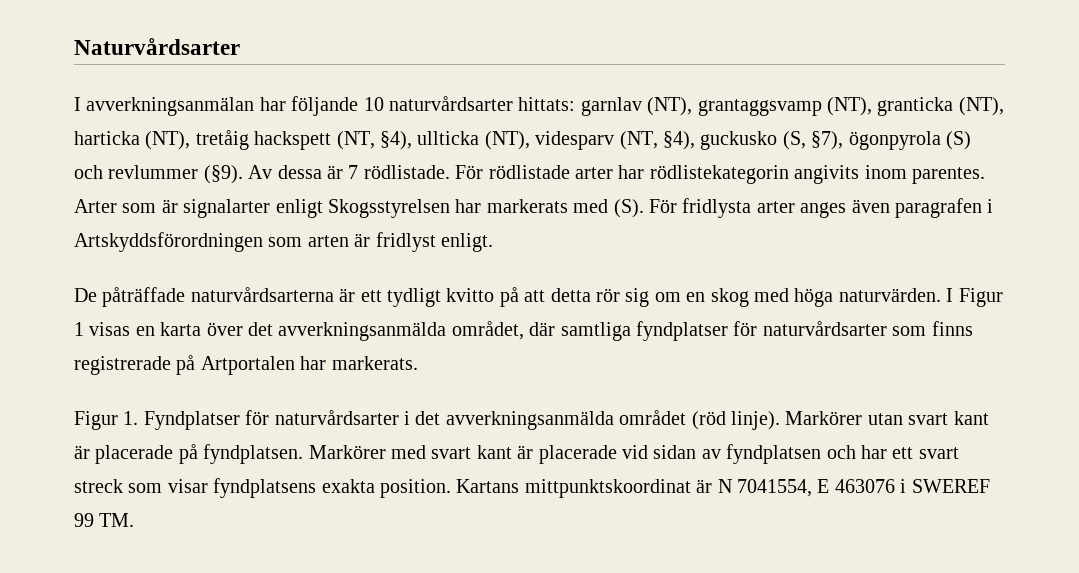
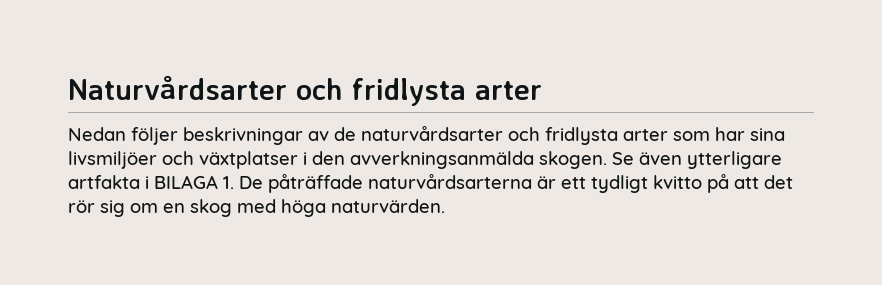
[74,96,1004,116] [74,130,971,150] [74,165,985,184] [74,198,994,218] [74,232,493,252] // I avverkningsanmälan har följande 10 naturvårdsarter hittats: garnlav (NT), grantaggsvamp (NT), granticka (NT), harticka (NT), tretåig hackspett (NT, §4), ullticka (NT), videsparv (NT, §4), guckusko (S, §7), ögonpyrola (S) och revlummer (§9). Av dessa är 7 rödlistade. För rödlistade arter har rödlistekategorin angivits inom parentes. Arter som är signalarter enligt Skogsstyrelsen har markerats med (S). För fridlysta arter anges även paragrafen i Artskyddsförordningen som arten är fridlyst enligt. // -> [296,78,542,106] [68,126,785,145] [68,151,782,169] [68,175,234,189] och fridlysta arter // Nedan följer beskrivningar av de naturvårdsarter och fridlysta arter som har sina livsmiljöer och växtplatser i den avverkningsanmälda skogen. Se även ytterligare artfakta i BILAGA 1.
[550,288,591,302] detta -> [764,175,793,189] det
[946,288,1003,307] [74,321,973,341] [74,355,418,375] [74,410,989,430] [74,444,959,464] [74,478,990,498] [74,513,135,527] I Figur 1 visas en karta över det avverkningsanmälda området, där samtliga fyndplatser för naturvårdsarter som finns registrerade på Artportalen har markerats. // Figur 1. Fyndplatser för naturvårdsarter i det avverkningsanmälda området (röd linje). Markörer utan svart kant är placerade på fyndplatsen. Markörer med svart kant är placerade vid sidan av fyndplatsen och har ett svart streck som visar fyndplatsens exakta position. Kartans mittpunktskoordinat är N 7041554, E 463076 i SWEREF 99 TM. -> (445, 206) none

